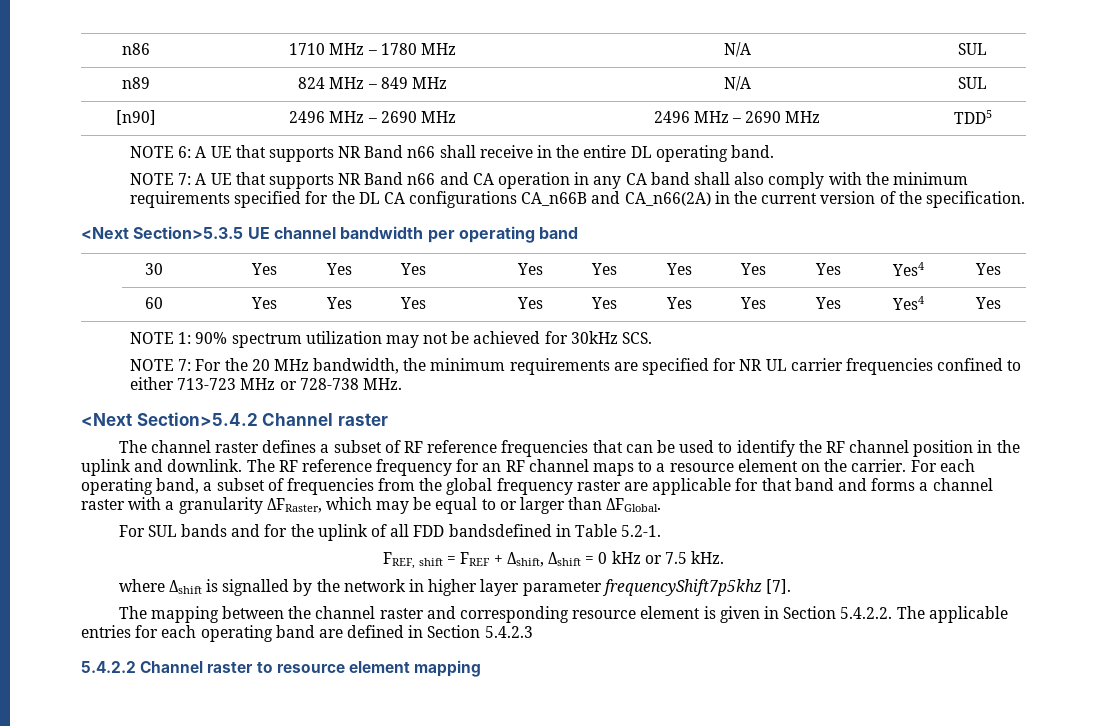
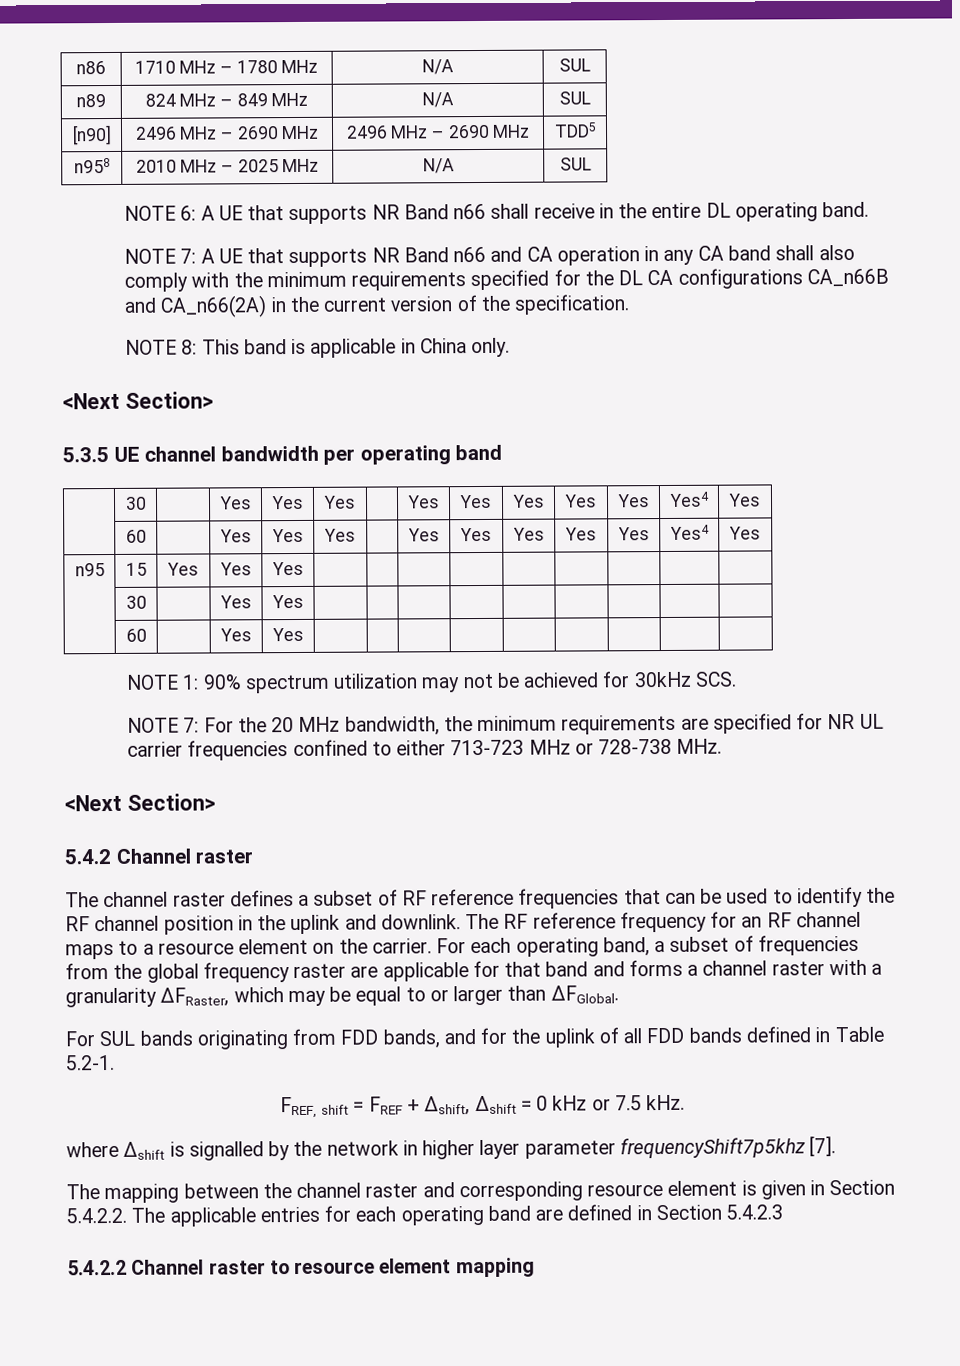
(992, 117) none -> [73,157,111,174] [135,158,320,173] [423,158,455,174] [559,157,592,171] // n958 | 2010 MHz – 2025 MHz | N/A | SUL
[81,226,244,239] // <Next Section>5.3.5 -> [125,337,511,358] [62,391,214,410] [62,447,109,463] // NOTE 8: This band is applicable in China only. // <Next Section> // 5.3.5
(1001, 303) none -> [74,563,105,577] [125,562,147,576] [167,562,199,576] [219,562,252,576] [271,561,304,576] [125,595,147,609] [219,595,252,609] [271,594,304,609] [125,628,147,642] [219,628,252,642] [271,627,304,642] // n95 | 15 | Yes | Yes | Yes | | | | | | | | | // | 30 | | Yes | Yes | | | | | | | | | // | 60 | | Yes | Yes | | | | | | | | |
[136,412,258,426] Section>5.4.2 -> [126,793,216,811] [64,848,111,865] Section> // 5.4.2
(228, 530) none -> [196,1028,440,1050] originating from FDD bands,
[448,524,552,537] bandsdefined -> [688,1026,811,1043] bands defined

